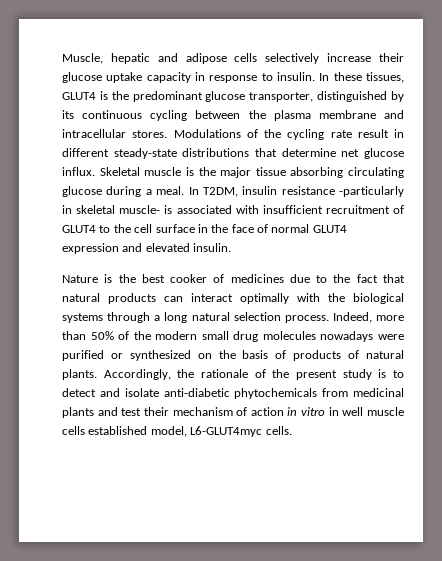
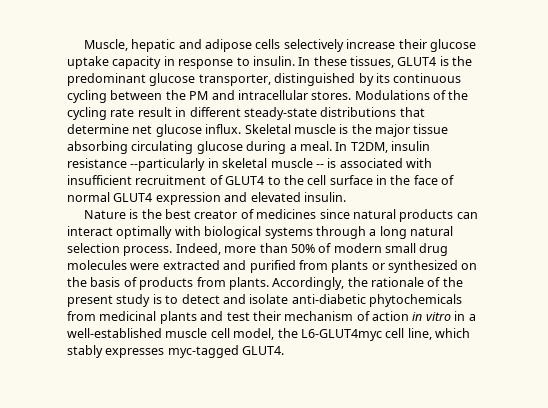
[273,110,376,121] plasma membrane -> [189,91,209,100] PM
[339,186,404,197] -particularly -> [130,158,206,171] --particularly
[119,205,161,214] muscle- -> [270,158,324,168] muscle --
[170,274,208,283] cooker -> [194,210,238,219] creator
[289,274,405,283] due to the fact that -> [319,209,350,219] since
[328,293,345,302] the -> (201, 231) none
[133,331,151,340] the -> (332, 248) none
[320,331,404,342] [62,350,104,361] nowadays were purified -> [130,260,369,273] were extracted and purified from plants
[348,350,404,359] of natural -> [196,277,226,287] from
[342,407,404,416] [62,426,292,437] well muscle cells established model, L6-GLUT4myc cells. -> [468,314,476,321] [67,328,470,341] [67,345,285,358] a well-established muscle cell model, the L6-GLUT4myc cell line, which stably expresses myc-tagged GLUT4.

